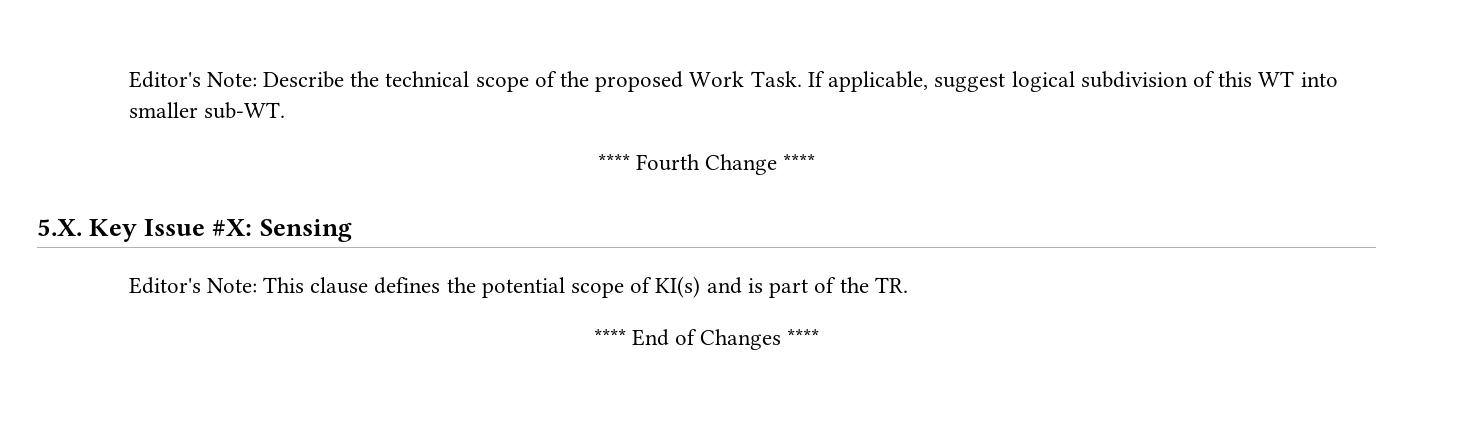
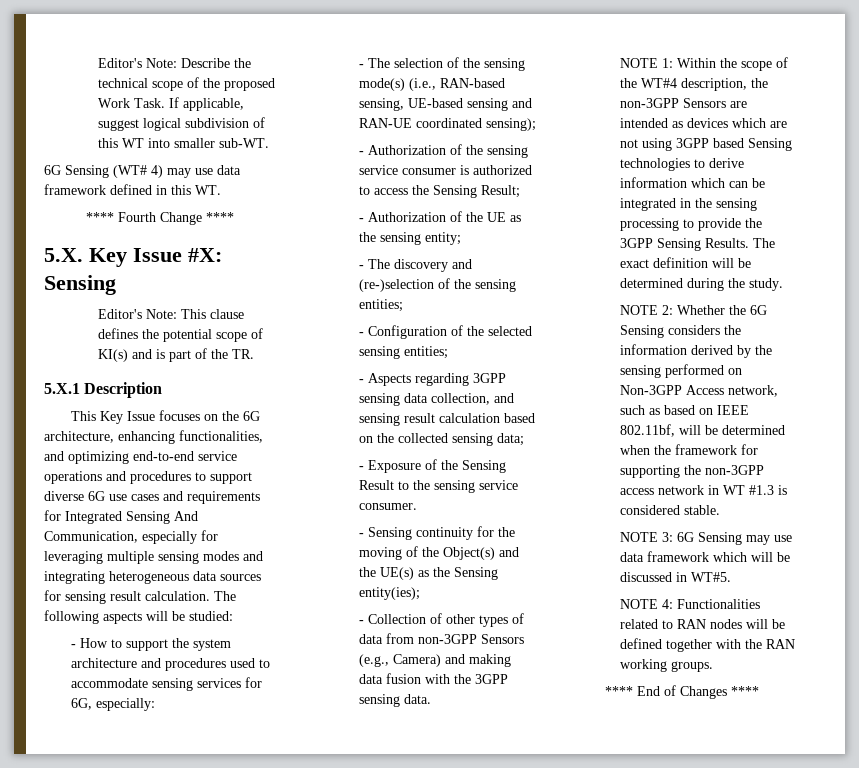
(285, 110) none -> [44,165,241,178] [44,184,221,195] // 6G Sensing (WT# 4) may use data framework defined in this WT.
(908, 285) none -> [44,382,163,398] [70,410,260,424] [44,430,263,444] [44,451,237,464] [44,471,252,484] [44,491,260,504] [44,510,198,524] [44,530,218,544] [44,551,263,564] [44,571,261,584] [44,590,236,604] [44,610,233,624] [70,638,231,651] [70,658,270,671] [70,677,262,691] [70,698,155,711] [358,57,525,71] [358,78,505,91] [358,98,532,111] [358,118,536,131] [358,144,528,158] [358,165,532,175] [358,185,520,198] [358,211,521,222] [358,232,461,245] [358,259,472,272] [358,278,516,292] [358,299,403,312] [358,325,532,339] [358,346,448,359] [358,373,506,386] [358,393,514,406] [358,413,535,426] [358,433,524,446] [358,459,506,473] [358,480,518,493] [358,503,417,510] [358,526,515,540] [358,546,519,560] [358,567,498,580] [358,587,420,600] [358,613,524,627] [358,633,524,644] [358,654,511,667] [358,673,508,684] [358,694,431,707] [619,57,788,71] [619,78,768,91] [619,98,747,108] [619,118,787,128] [619,138,792,151] [619,158,744,171] [619,177,765,188] [619,198,757,211] [619,218,762,231] [619,238,775,251] [619,257,751,268] [619,278,783,291] [619,305,767,315] [619,325,741,338] [619,344,772,358] [619,364,742,378] [619,385,778,397] [619,405,749,415] [619,424,785,437] [619,444,758,455] [619,465,764,478] [619,485,787,495] [619,505,720,515] [619,532,792,545] [619,551,790,562] [619,572,731,582] [619,599,760,609] [619,619,785,629] [619,638,795,652] [619,659,713,672] // 5.X.1 Description // This Key Issue focuses on the 6G architecture, enhancing functionalities, and optimizing end-to-end service operations and procedures to support diverse 6G use cases and requirements for Integrated Sensing And Communication, especially for leveraging multiple sensing modes and integrating heterogeneous data sources for sensing result calculation. The following aspects will be studied: // - How to support the system architecture and procedures used to accommodate sensing services for 6G, especially: // - The selection of the sensing mode(s) (i.e., RAN-based sensing, UE-based sensing and RAN-UE coordinated sensing); // - Authorization of the sensing service consumer is authorized to access the Sensing Result; // - Authorization of the UE as the sensing entity; // - The discovery and (re-)selection of the sensing entities; // - Configuration of the selected sensing entities; // - Aspects regarding 3GPP sensing data collection, and sensing result calculation based on the collected sensing data; // - Exposure of the Sensing Result to the sensing service consumer. // - Sensing continuity for the moving of the Object(s) and the UE(s) as the Sensing entity(ies); // - Collection of other types of data from non-3GPP Sensors (e.g., Camera) and making data fusion with the 3GPP sensing data. // NOTE 1: Within the scope of the WT#4 description, the non-3GPP Sensors are intended as devices which are not using 3GPP based Sensing technologies to derive information which can be integrated in the sensing processing to provide the 3GPP Sensing Results. The exact definition will be determined during the study. // NOTE 2: Whether the 6G Sensing considers the information derived by the sensing performed on Non-3GPP Access network, such as based on IEEE 802.11bf, will be determined when the framework for supporting the non-3GPP access network in WT #1.3 is considered stable. // NOTE 3: 6G Sensing may use data framework which will be discussed in WT#5. // NOTE 4: Functionalities related to RAN nodes will be defined together with the RAN working groups.

